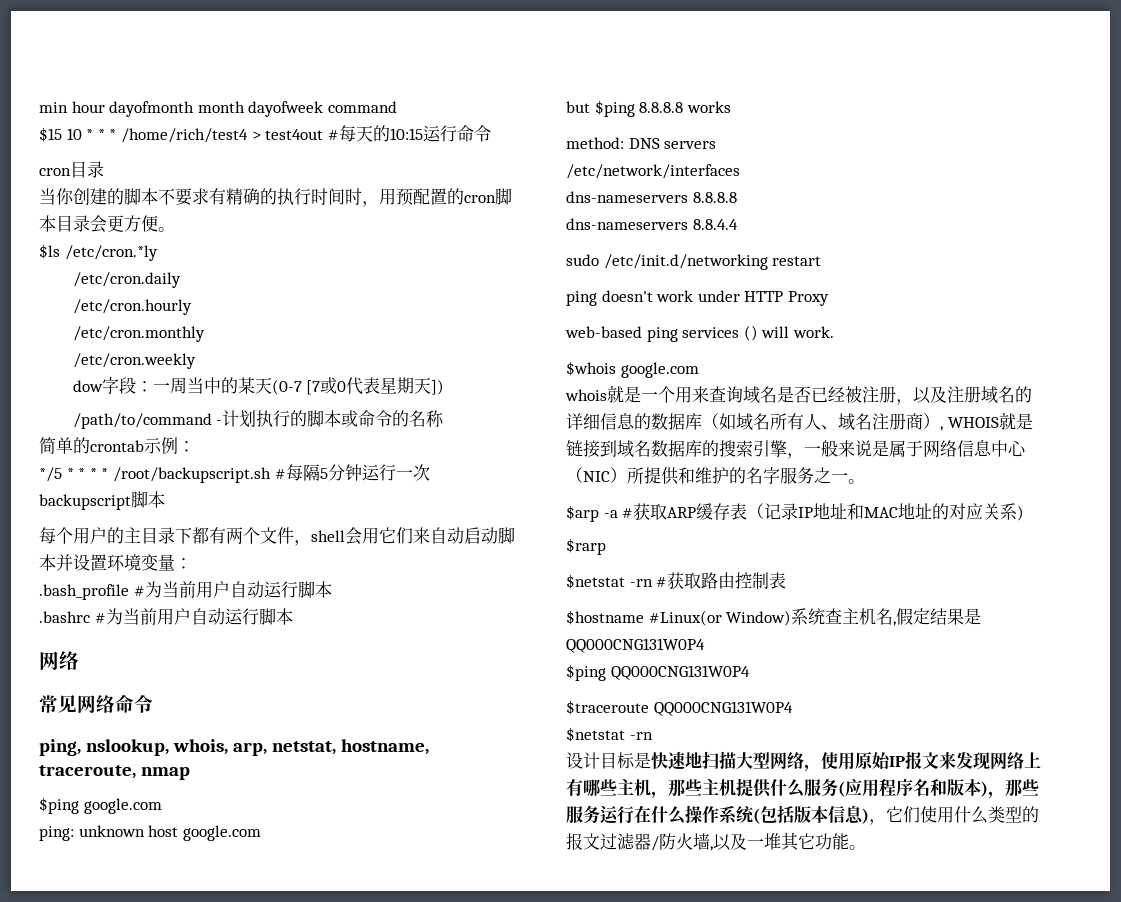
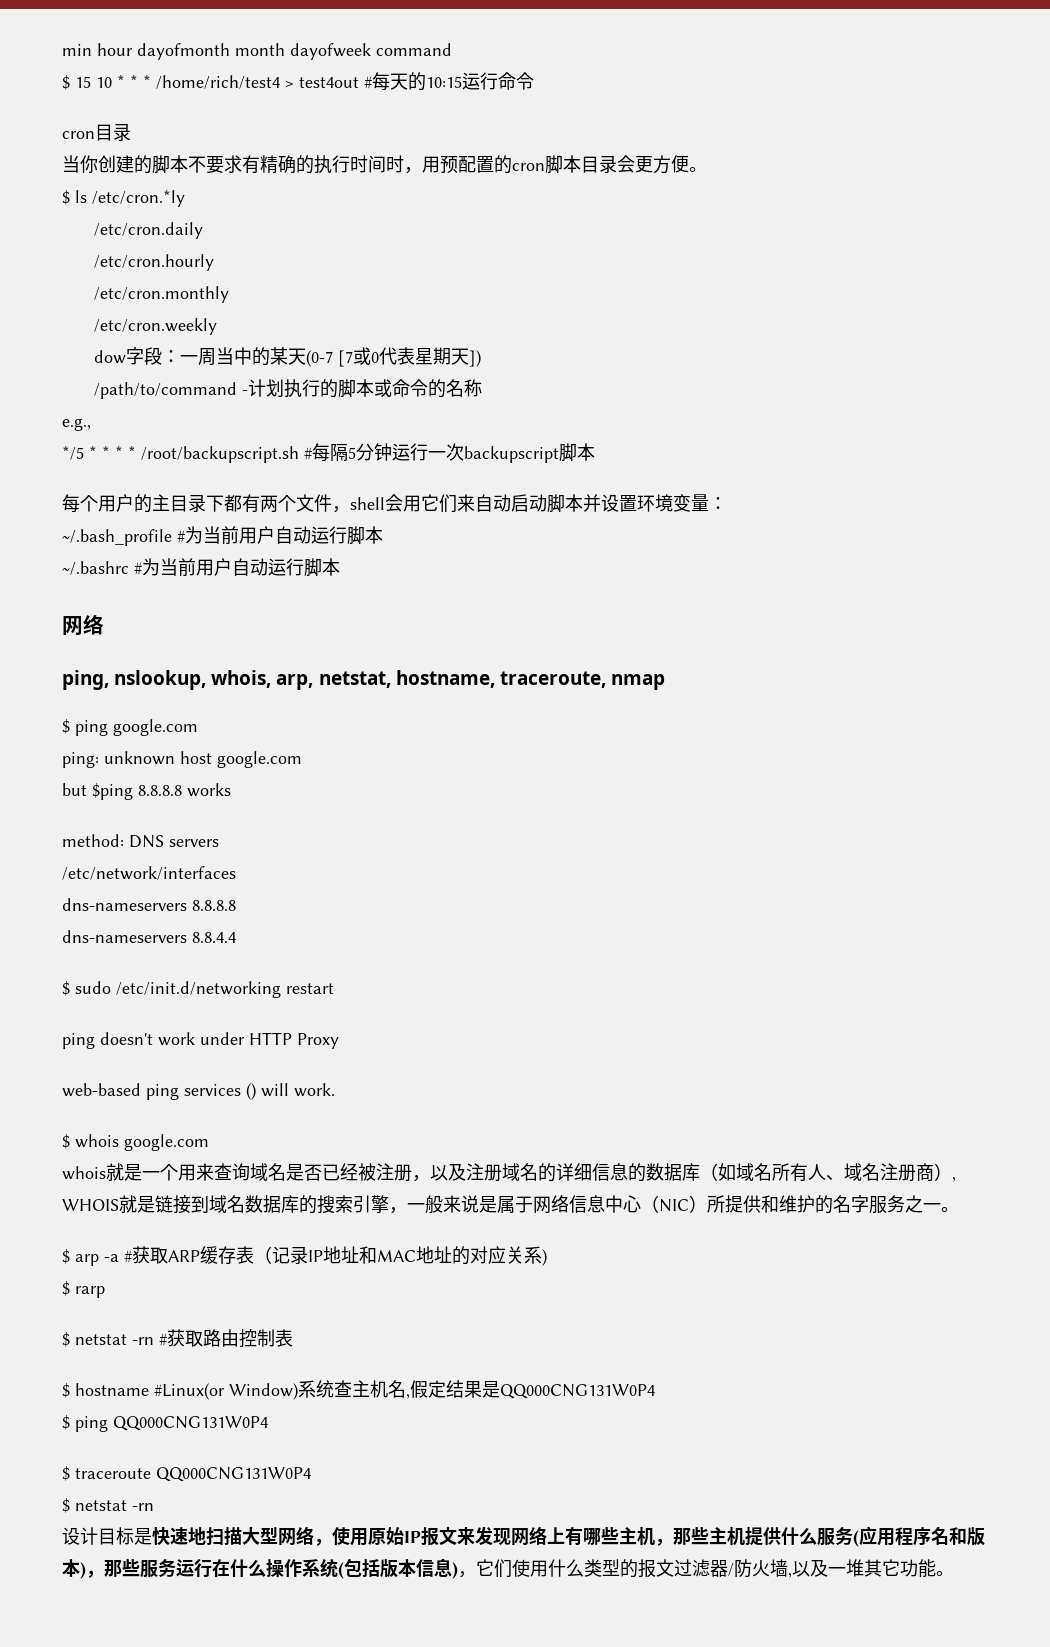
[39,127,62,142] $15 -> [62,75,91,90] $ 15
[39,244,60,259] $ls -> [62,190,87,205] $ ls
[39,437,195,454] 简单的crontab示例： -> [62,418,91,431] e.g.,
[39,581,332,600] [39,611,90,623] .bash_profile #为当前用户自动运行脚本 // .bashrc -> [62,526,383,546] [62,561,129,575] ~/.bash_profile #为当前用户自动运行脚本 // ~/.bashrc
[39,694,153,713] // 常见网络命令 -> (104, 624) none
[39,797,79,814] $ping -> [62,719,108,736] $ ping
(738, 224) none -> [62,981,70,996] $
[566,361,616,376] $whois -> [62,1134,119,1149] $ whois
[566,505,599,522] $arp -> [62,1249,99,1266] $ arp
[566,538,606,555] [566,574,625,589] $rarp // $netstat -> [62,1281,105,1298] [62,1332,127,1347] $ rarp // $ netstat
[566,610,644,625] $hostname -> [62,1383,149,1398] $ hostname
[566,664,750,681] [566,700,793,716] [566,727,625,742] $ping QQ000CNG131W0P4 // $traceroute QQ000CNG131W0P4 // $netstat -> [62,1415,268,1432] [62,1466,311,1482] [62,1498,127,1513] $ ping QQ000CNG131W0P4 // $ traceroute QQ000CNG131W0P4 // $ netstat

